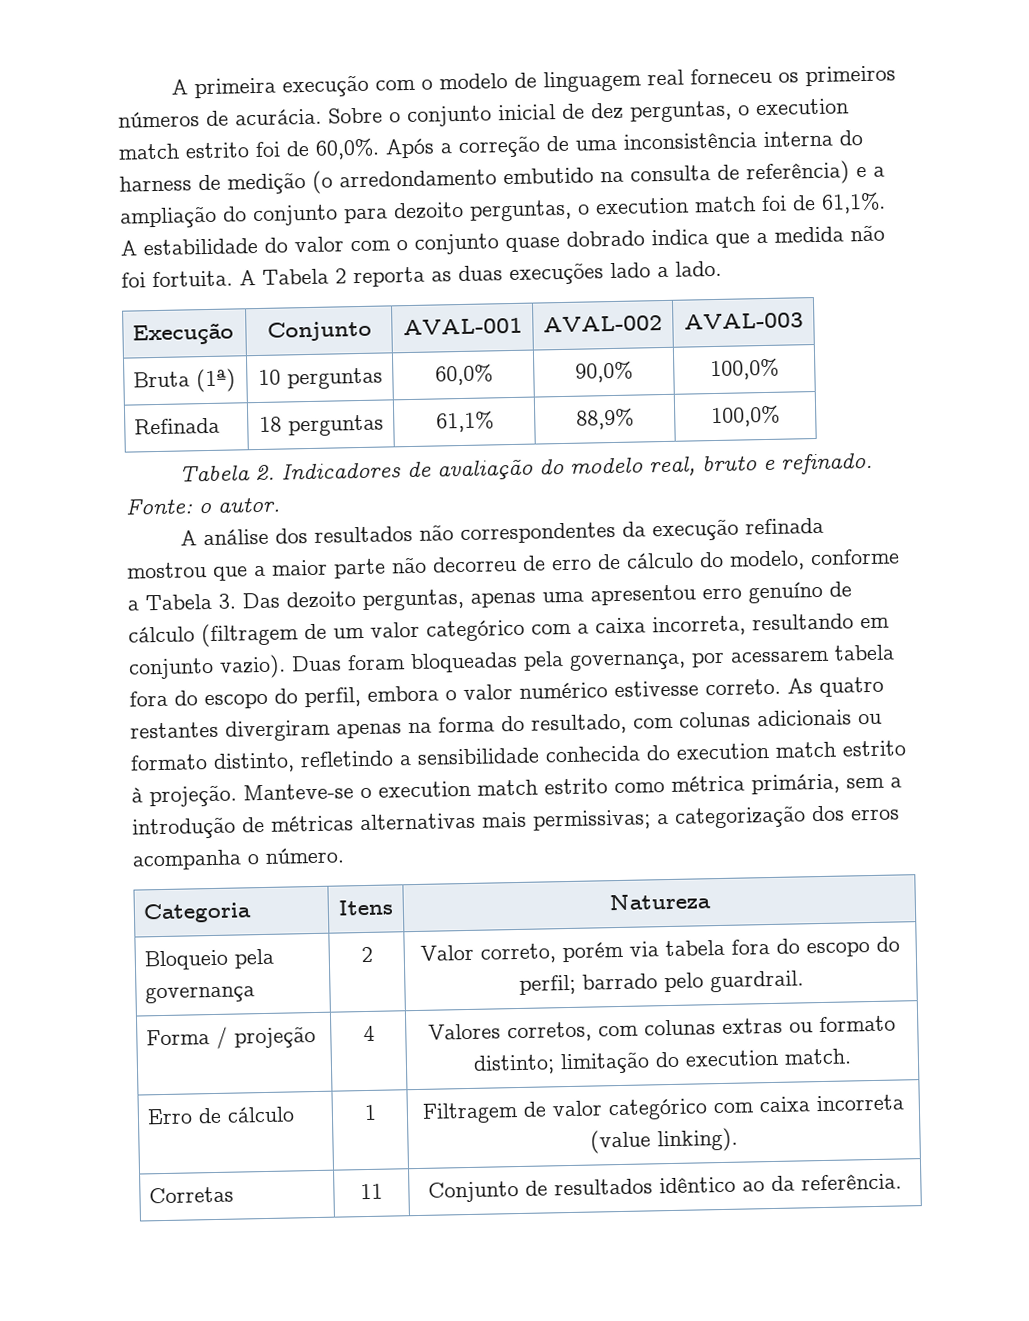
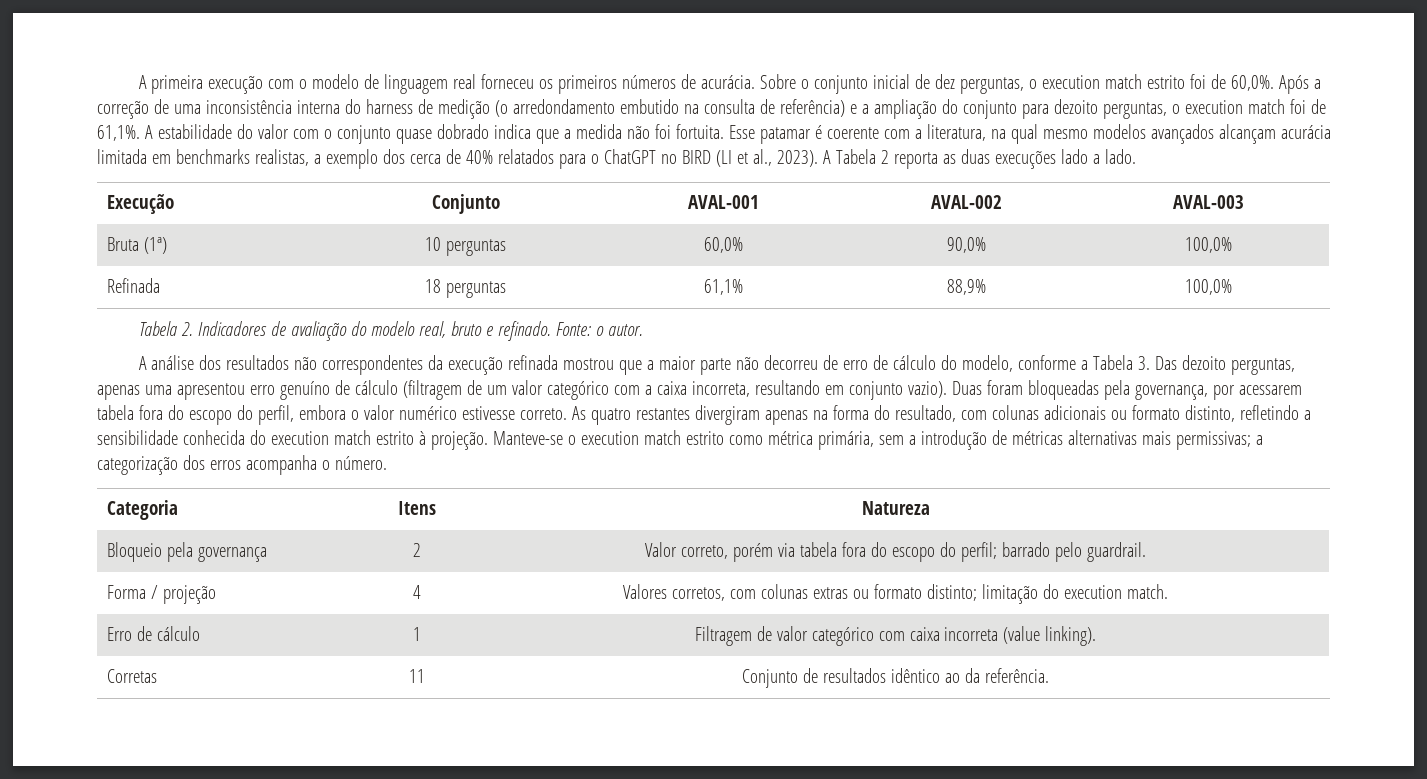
(233, 279) none -> [728,124,1331,144] [97,149,818,169] Esse patamar é coerente com a literatura, na qual mesmo modelos avançados alcançam acurácia limitada em benchmarks realistas, a exemplo dos cerca de 40% relatados para o ChatGPT no BIRD (LI et al., 2023).

